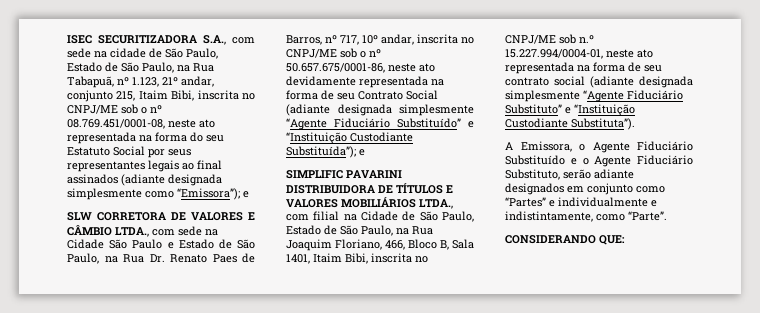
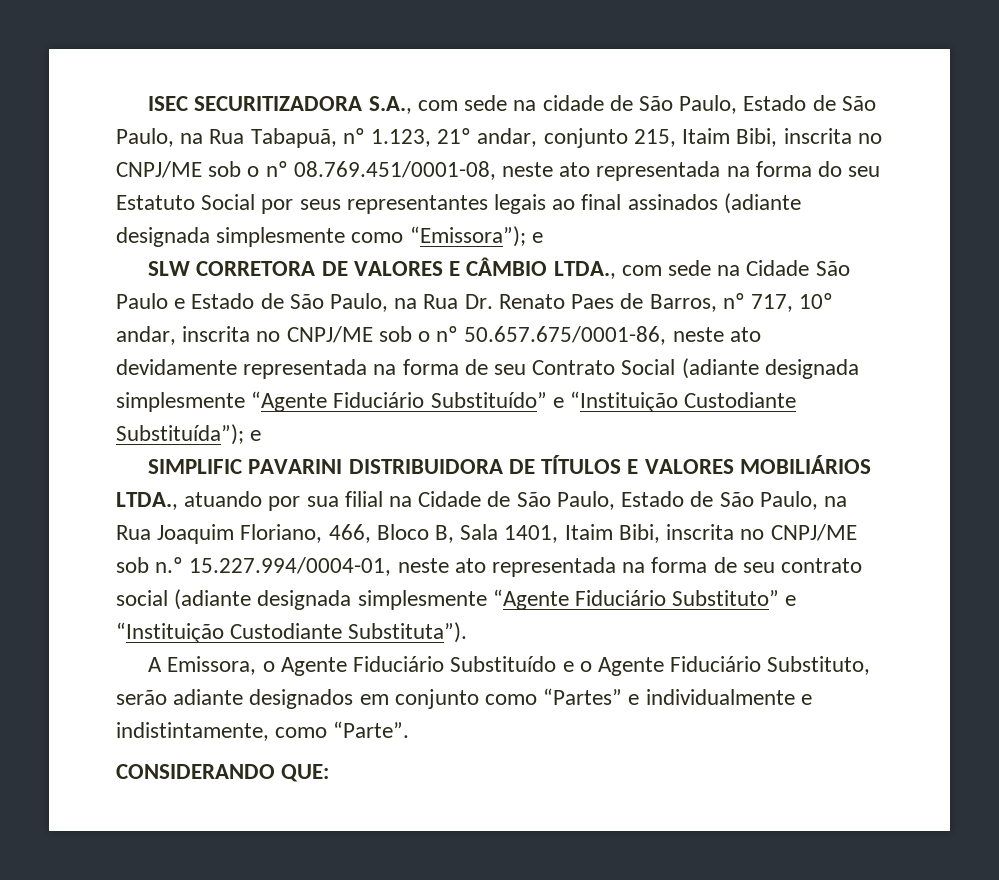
[286,214,309,221] com -> [184,491,339,511] atuando por sua

